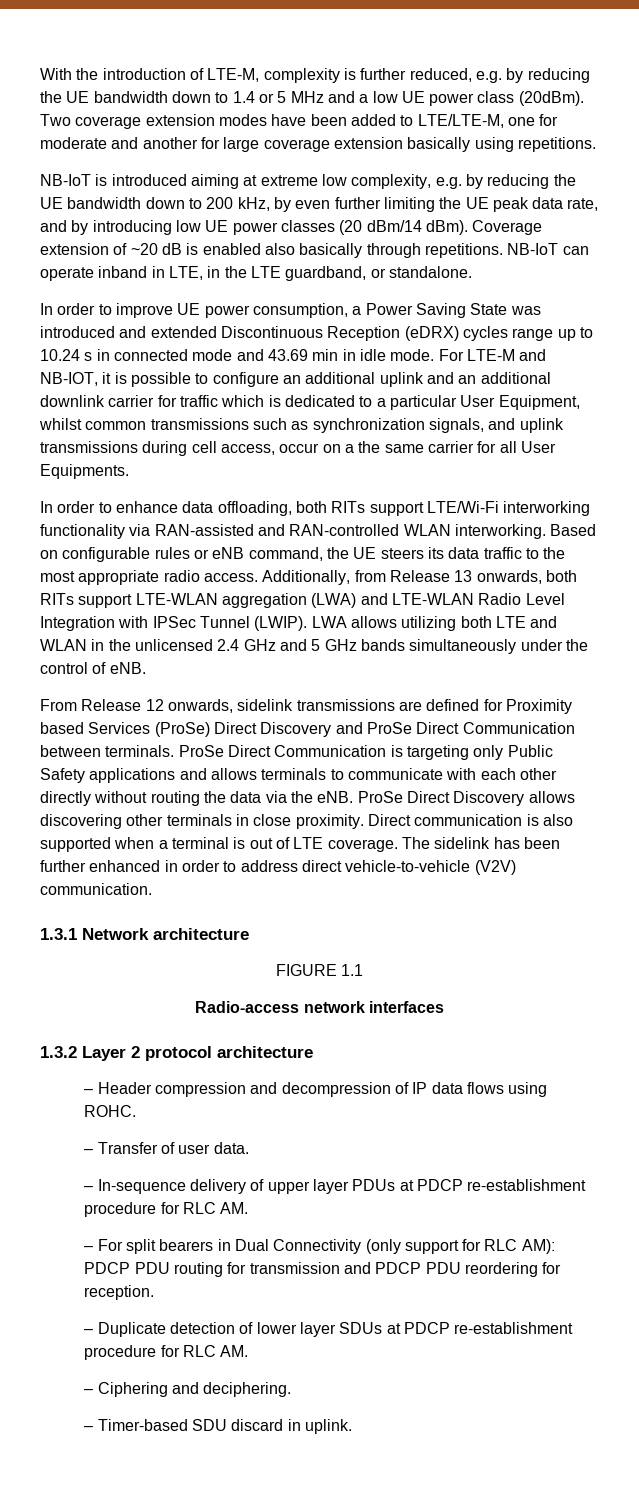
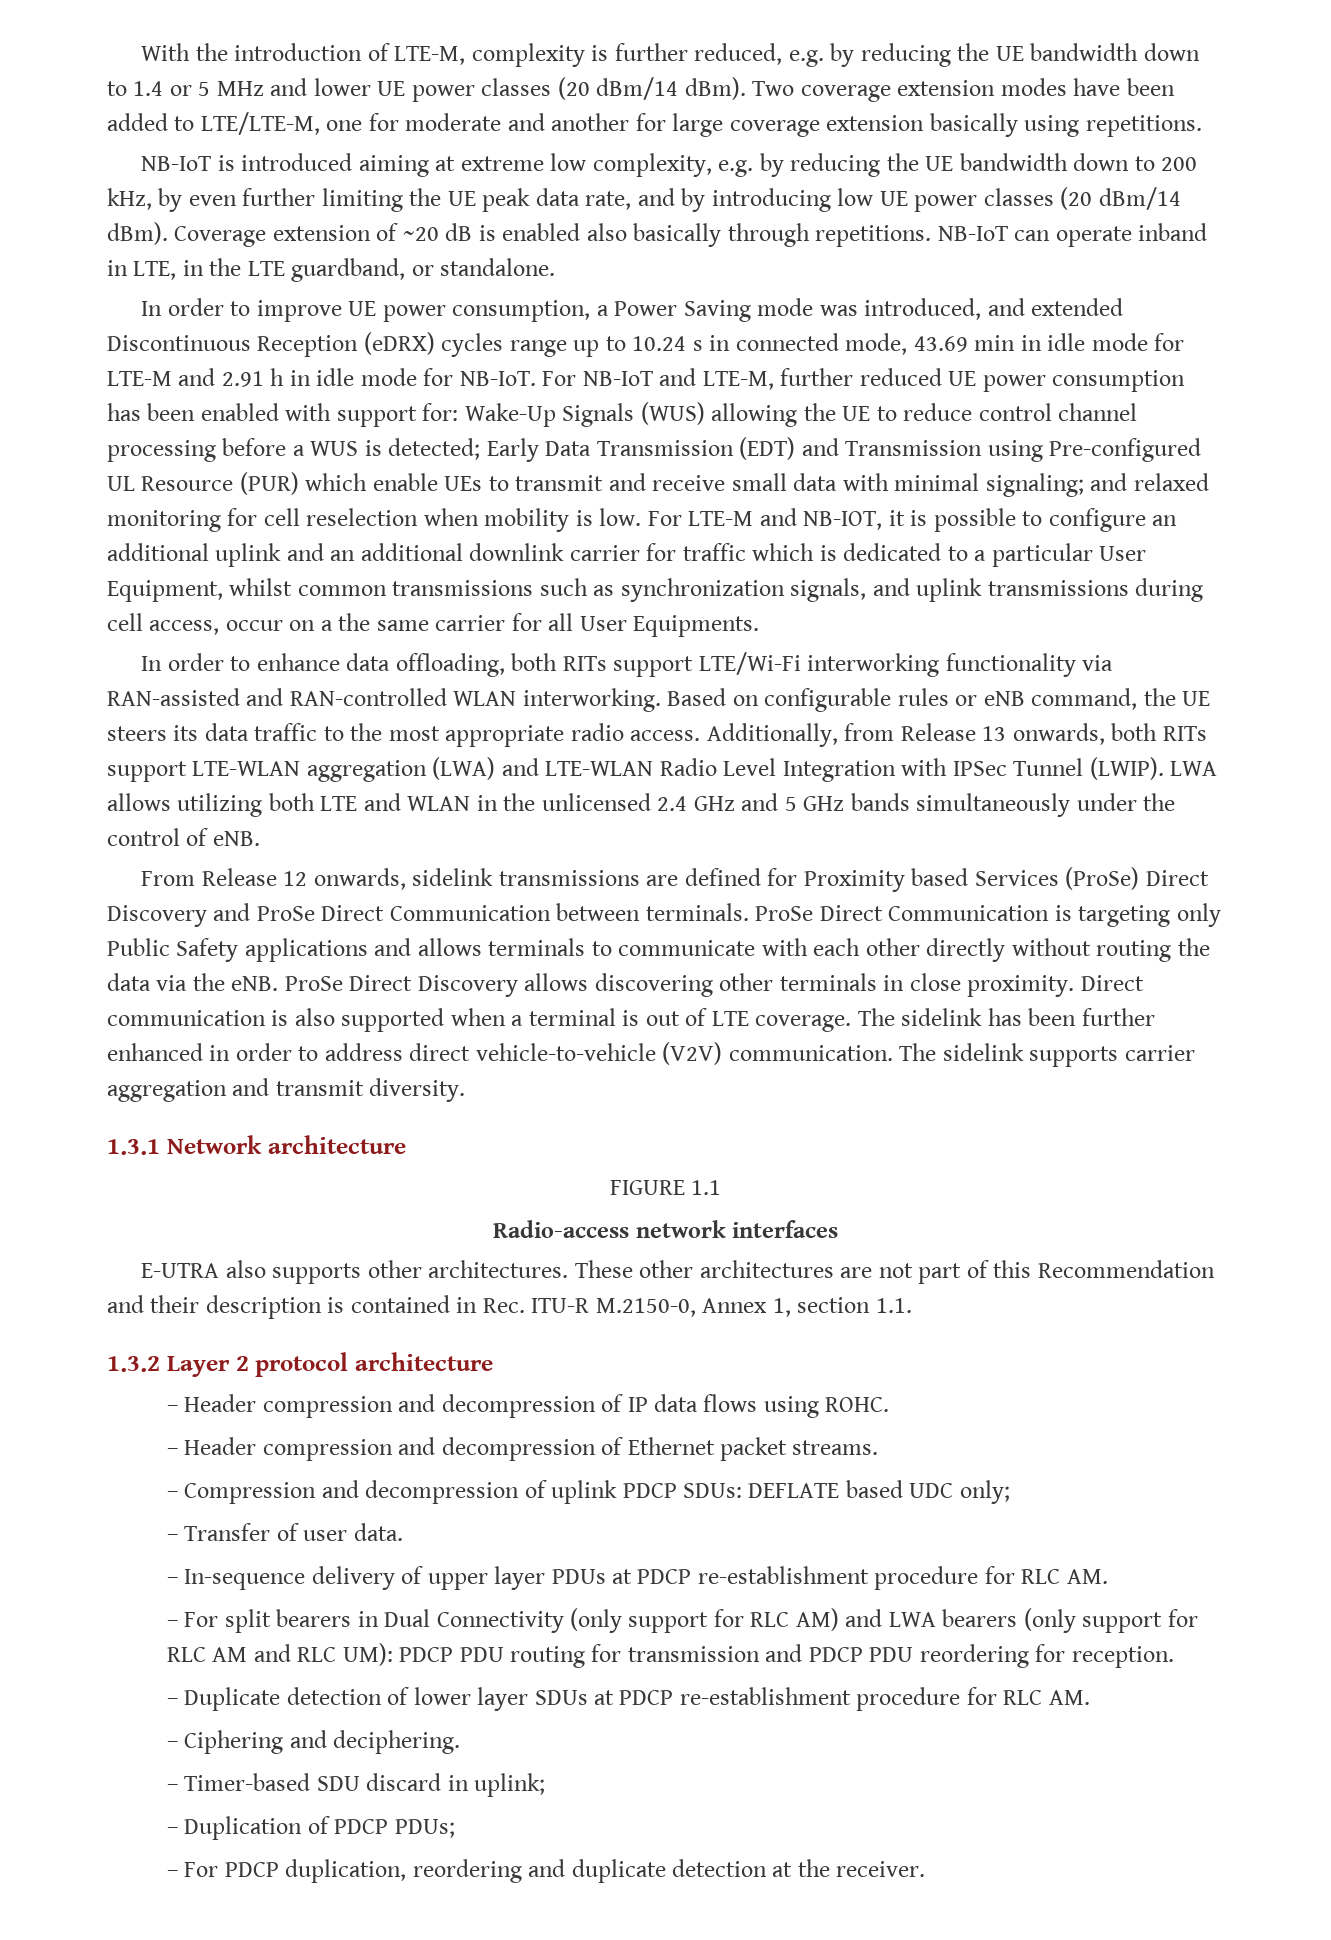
[359,91,584,106] a low UE power class (20dBm). -> [313,77,746,102] lower UE power classes (20 dBm/14 dBm).
[470,303,541,315] [40,326,115,338] State was introduced -> [757,298,982,320] mode was introduced,
[192,349,264,361] mode and -> [845,333,908,355] mode,
[390,349,435,361] mode. -> [1091,333,1185,351] [107,368,1186,392] [107,402,1138,427] [107,437,1202,462] [107,472,1209,497] [107,508,642,532] mode for LTE-M and 2.91 h in idle mode for NB-IoT. For NB-IoT and LTE-M, further reduced UE power consumption has been enabled with support for: Wake-Up Signals (WUS) allowing the UE to reduce control channel processing before a WUS is detected; Early Data Transmission (EDT) and Transmission using Pre-configured UL Resource (PUR) which enable UEs to transmit and receive small data with minimal signaling; and relaxed monitoring for cell reselection when mobility is low.
(152, 889) none -> [899,1043,1195,1067] [107,1078,466,1102] The sidelink supports carrier aggregation and transmit diversity.
(444, 1007) none -> [141,1260,1215,1284] [107,1295,912,1319] // E-UTRA also supports other architectures. These other architectures are not part of this Recommendation and their description is contained in Rec. ITU-R M.2150-0, Annex 1, section 1.1.
(137, 1111) none -> [166,1437,879,1461] [166,1480,1010,1504] // – Header compression and decompression of Ethernet packet streams. // – Compression and decompression of uplink PDCP SDUs: DEFLATE based UDC only;
[521,1239,555,1254] AM): -> [795,1608,1198,1633] [166,1643,393,1666] AM) and LWA bearers (only support for RLC AM and RLC UM):
[304,1419,352,1434] uplink. -> [474,1773,546,1797] [166,1816,455,1840] [166,1859,926,1883] uplink; // – Duplication of PDCP PDUs; // – For PDCP duplication, reordering and duplicate detection at the receiver.

